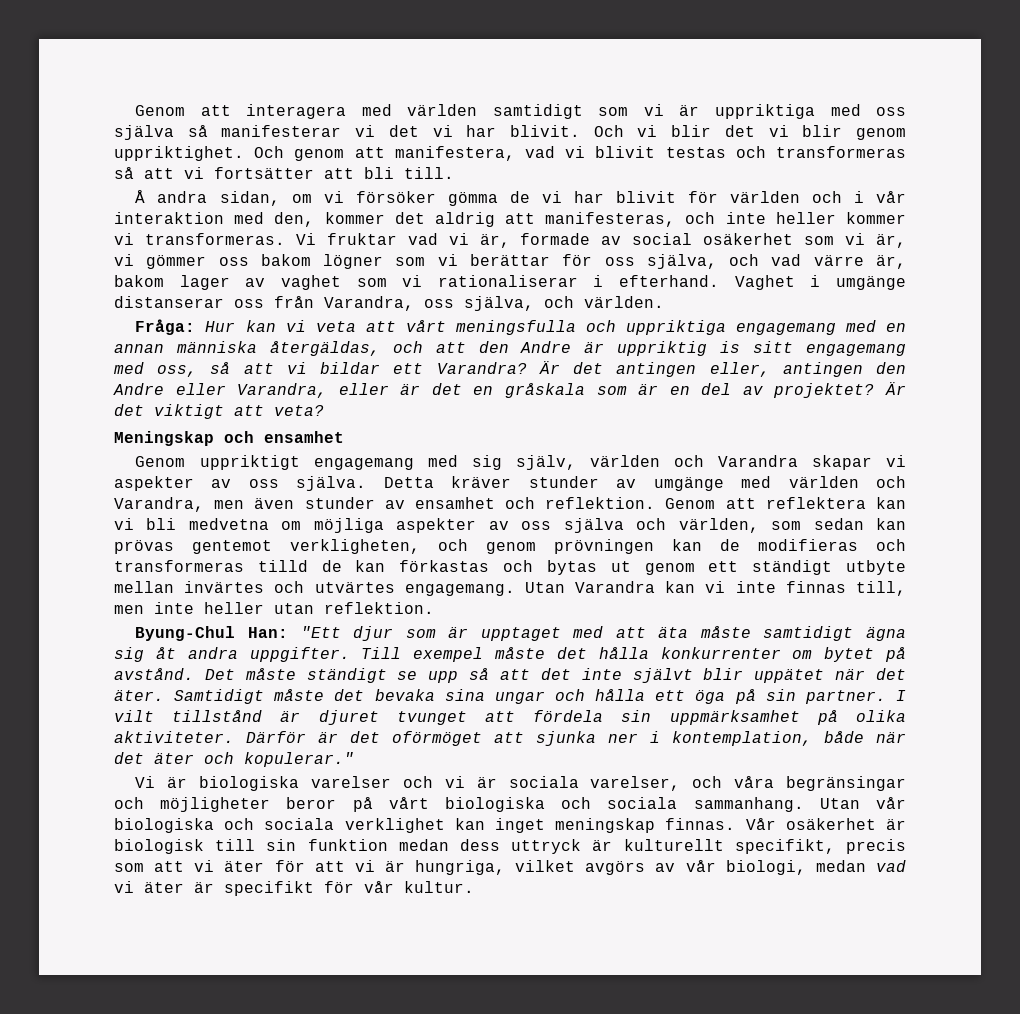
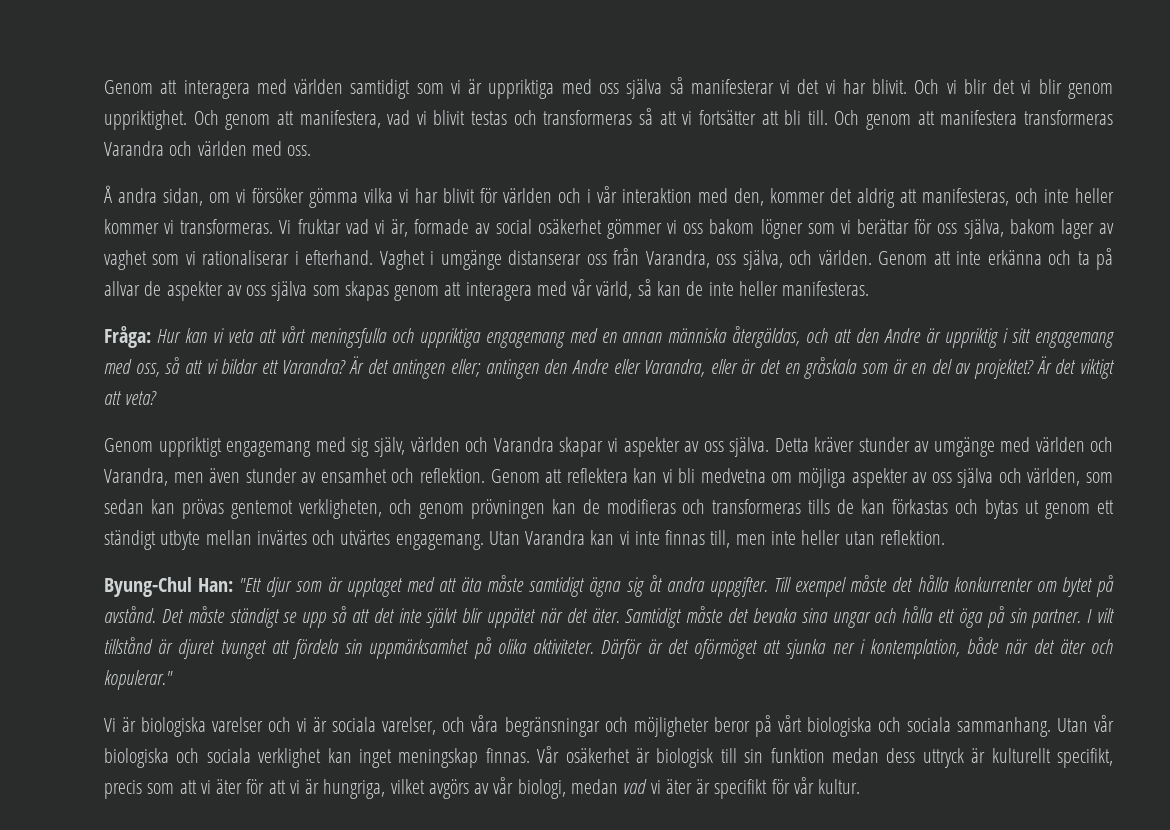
(454, 173) none -> [834,110,1113,130] [104,141,312,156] Och genom att manifestera transformeras Varandra och världen med oss.
[509,191,530,203] de -> [364,188,393,203] vilka
[804,233,906,248] [114,254,207,269] som vi är, vi gömmer -> [606,219,678,239] gömmer vi
[729,254,907,269] och vad värre är, -> (1004, 229) none
(664, 302) none -> [878,248,1114,270] [104,279,870,301] Genom att inte erkänna och ta på allvar de aspekter av oss själva som skapas genom att interagera med vår värld, så kan de inte heller manifesteras.
[720,341,741,353] is -> [1003,328,1009,343] i
[709,362,770,377] eller, -> [450,359,481,377] eller;
[114,431,344,446] // Meningskap och ensamhet -> (158, 398) none
[257,560,308,572] tilld -> [808,499,831,514] tills
[786,776,907,791] begränsingar -> [504,717,600,737] begränsningar

